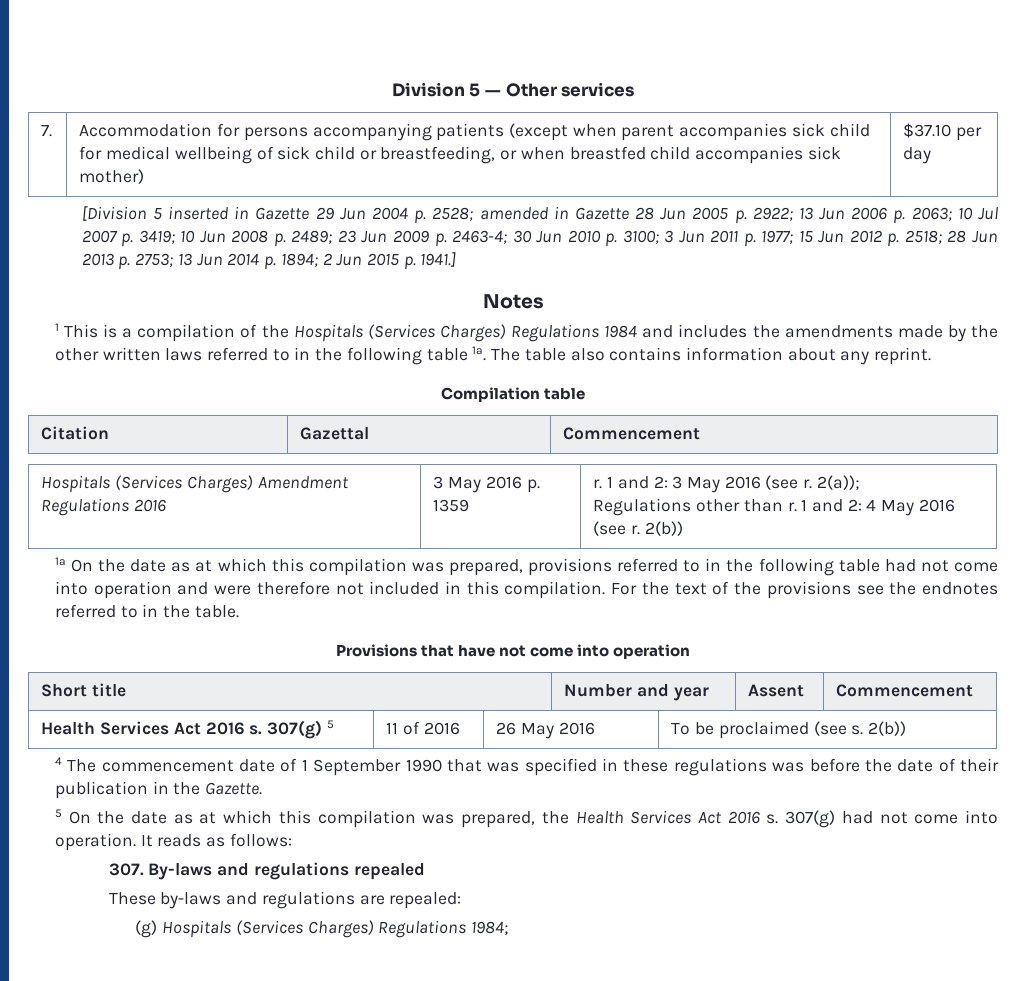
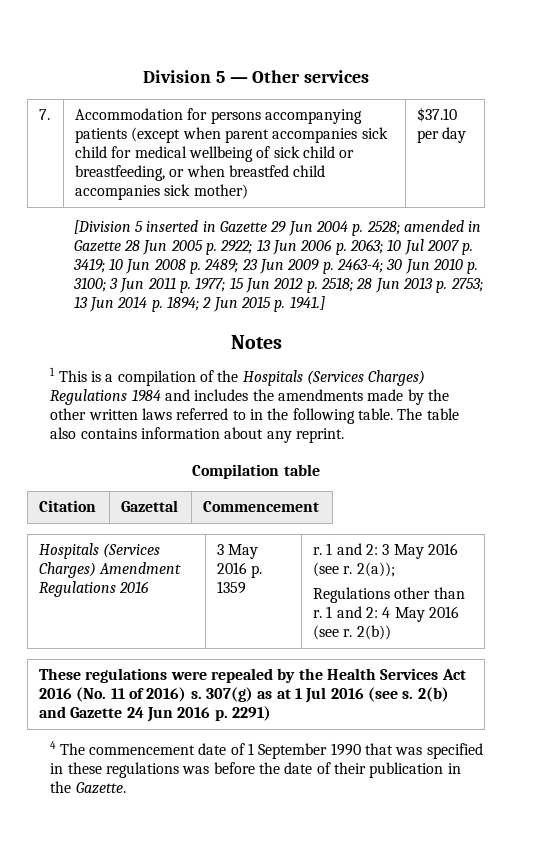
[426,346,487,361] table 1a. -> [357,408,393,420] table.
[54,557,999,576] [54,581,999,599] [54,604,239,618] [335,644,691,659] [41,683,127,697] [564,684,709,701] [748,684,805,697] [836,684,974,697] [41,720,334,739] [386,721,460,735] [496,722,595,739] [671,721,907,739] // 1a On the date as at which this compilation was prepared, provisions referred to in the following table had not come into operation and were therefore not included in this compilation. For the text of the provisions see the endnotes referred to in the table. // Provisions that have not come into operation // Short title | Number and year | Assent | Commencement // Health Services Act 2016 s. 307(g) 5 | 11 of 2016 | 26 May 2016 | To be proclaimed (see s. 2(b)) -> [39,668,466,683] [39,687,449,703] [39,706,272,722] // These regulations were repealed by the Health Services Act 2016 (No. 11 of 2016) s. 307(g) as at 1 Jul 2016 (see s. 2(b) and Gazette 24 Jun 2016 p. 2291)
[54,809,998,828] [54,833,292,851] [108,862,425,880] [108,891,462,909] [135,920,510,938] // 5 On the date as at which this compilation was prepared, the Health Services Act 2016 s. 307(g) had not come into operation. It reads as follows: // 307. By-laws and regulations repealed // These by-laws and regulations are repealed: // (g) Hospitals (Services Charges) Regulations 1984; -> (126, 788) none

